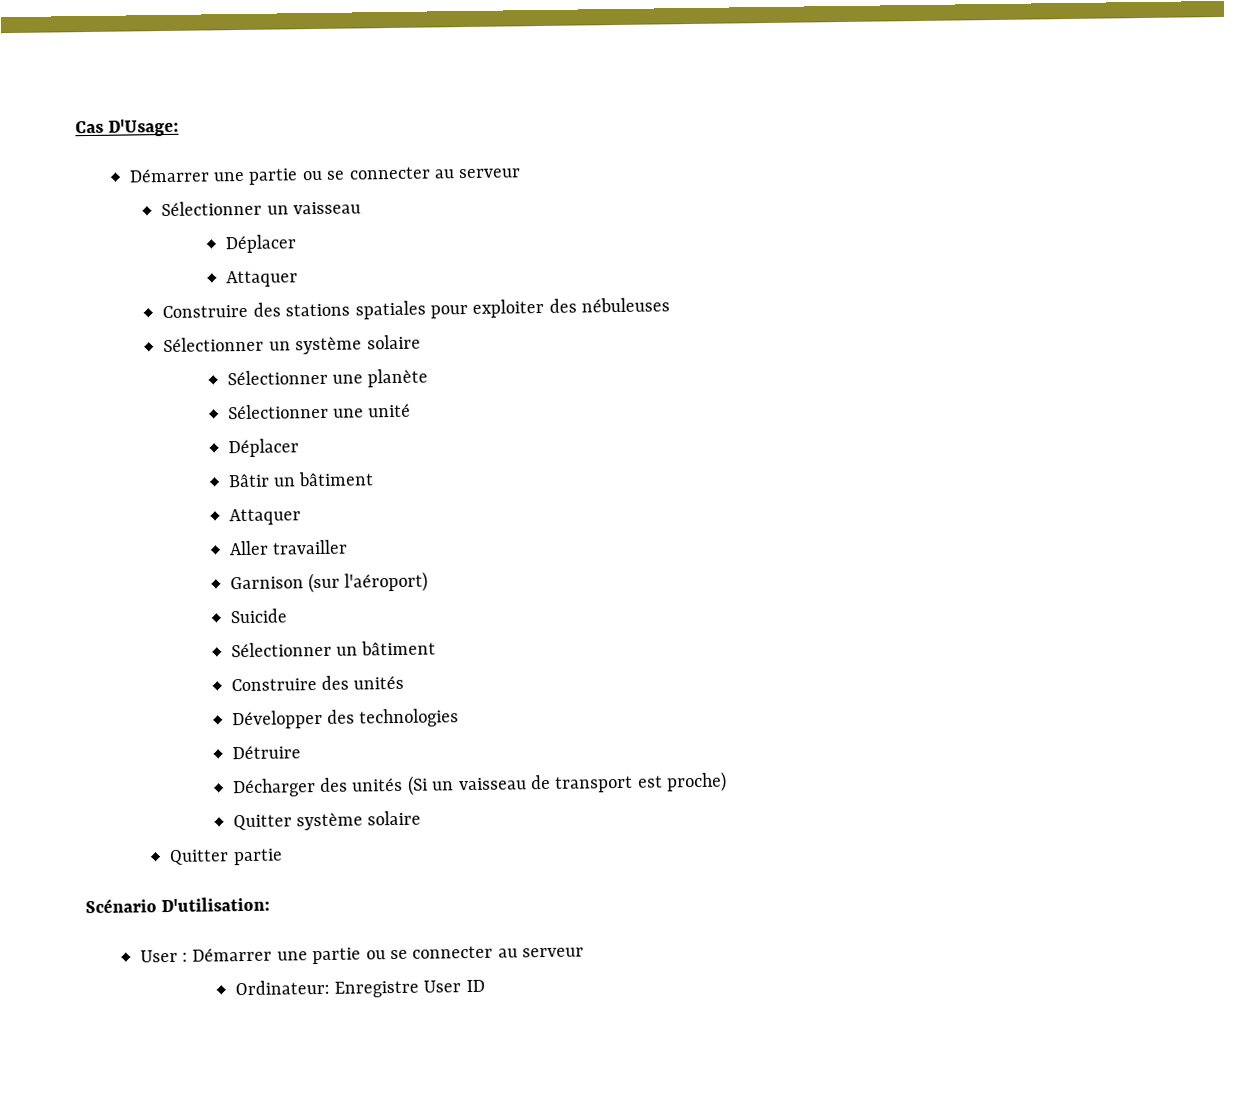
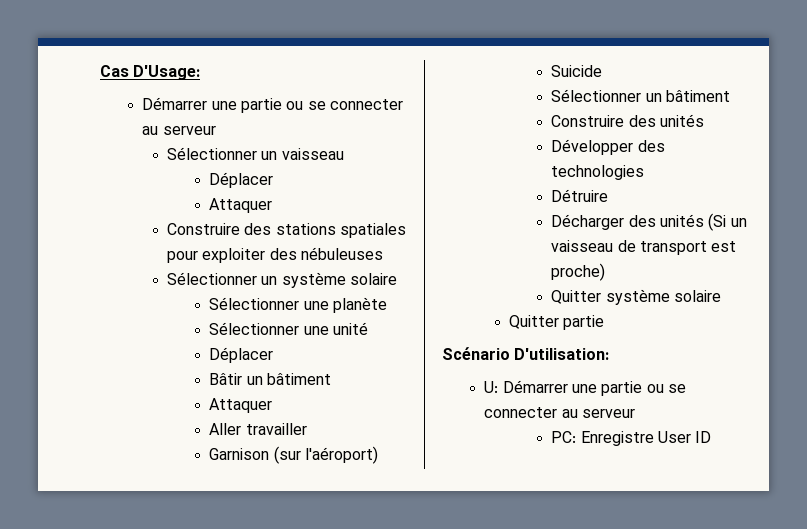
[139,945,585,965] [234,979,330,996] User : Démarrer une partie ou se connecter au serveur // Ordinateur: -> [484,380,686,396] [484,407,635,418] [551,431,577,443] U: Démarrer une partie ou se connecter au serveur // PC:

